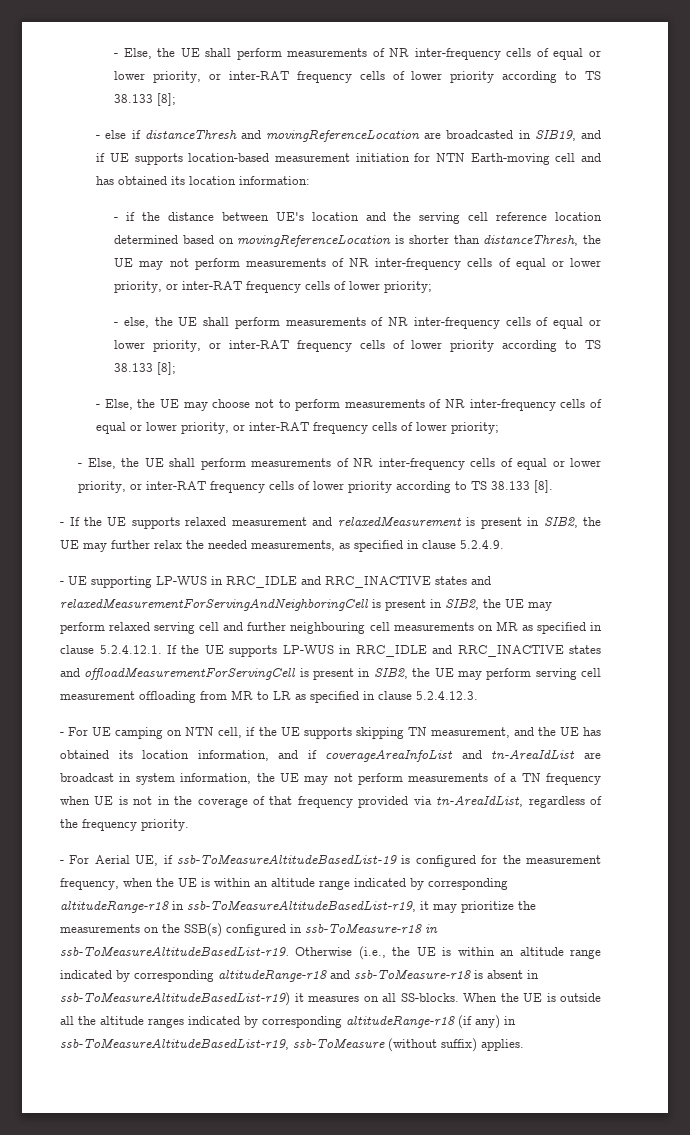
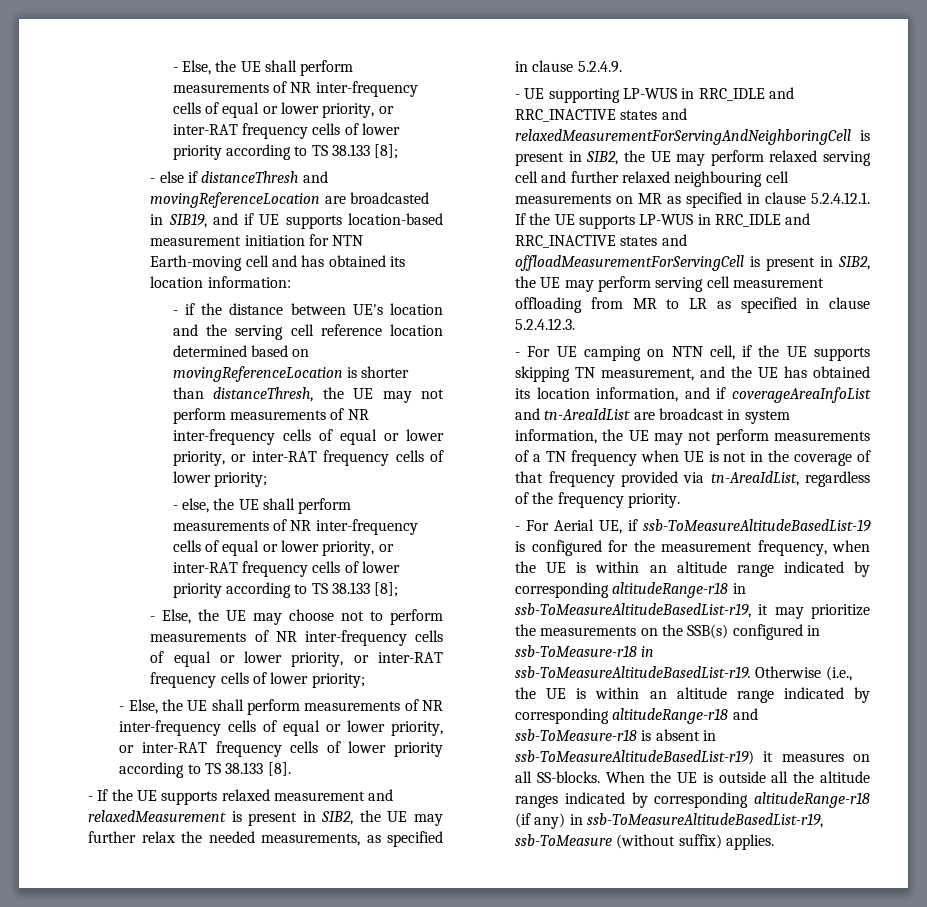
(287, 626) none -> [622,171,671,183] relaxed

